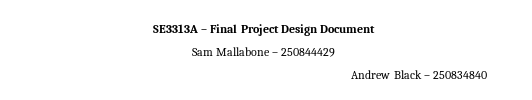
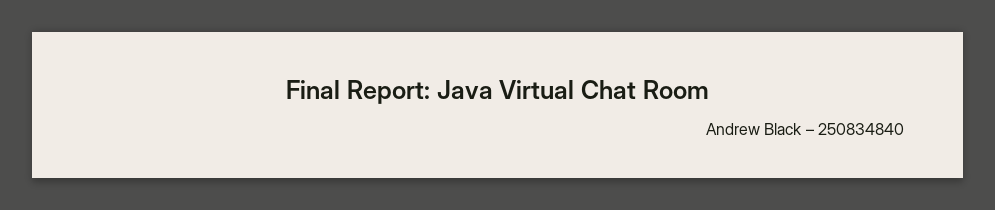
[152,24,376,36] [191,47,336,57] SE3313A – Final Project Design Document // Sam Mallabone – 250844429 -> [286,80,709,104] Final Report: Java Virtual Chat Room

